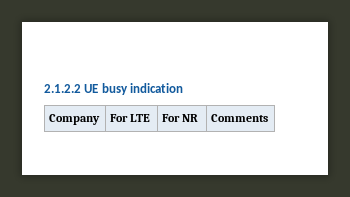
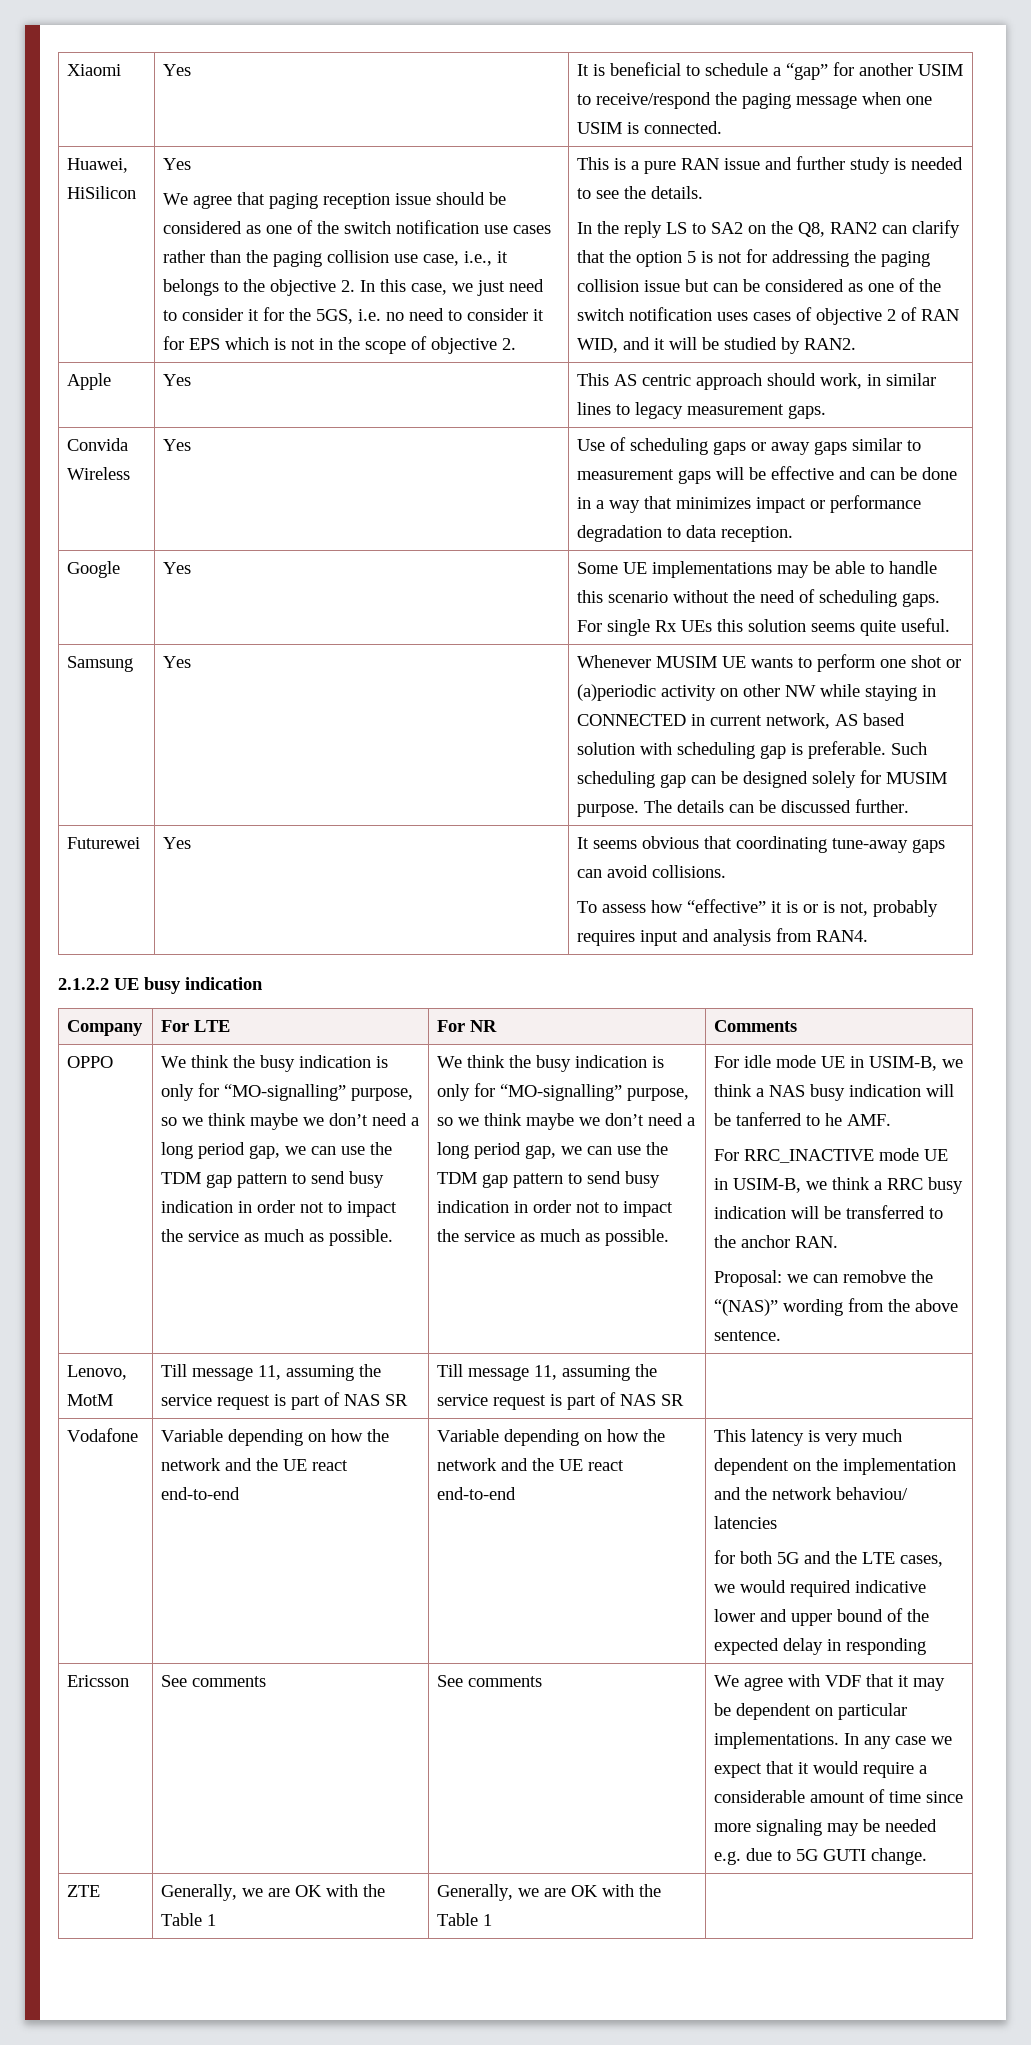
(44, 88) none -> [66,64,121,76] [162,64,191,76] [576,62,963,80] [576,92,932,109] [576,121,722,134] [66,158,128,173] [66,186,136,199] [162,158,191,170] [162,192,506,209] [162,220,551,234] [162,250,508,267] [162,279,544,296] [162,307,544,324] [162,336,516,354] [576,156,963,174] [576,186,703,199] [576,220,960,238] [576,249,930,267] [576,278,941,292] [576,307,959,325] [576,337,856,354] [66,373,111,390] [162,374,191,386] [576,373,936,390] [576,402,826,419] [66,438,128,451] [66,467,130,480] [162,439,191,451] [576,437,921,455] [576,466,957,484] [576,495,921,513] [576,525,793,542] [66,561,120,578] [162,562,191,574] [576,561,937,578] [576,589,940,607] [576,618,950,636] [66,656,133,672] [162,656,191,668] [576,654,961,672] [576,684,936,701] [576,713,905,729] [576,741,927,759] [576,770,947,788] [576,799,909,817] [66,837,140,849] [162,837,191,849] [576,836,945,853] [576,865,726,878] [576,899,938,917] [576,928,868,946] Xiaomi | Yes | It is beneficial to schedule a “gap” for another USIM to receive/respond the paging message when one USIM is connected. // Huawei, HiSilicon | Yes // We agree that paging reception issue should be considered as one of the switch notification use cases rather than the paging collision use case, i.e., it belongs to the objective 2. In this case, we just need to consider it for the 5GS, i.e. no need to consider it for EPS which is not in the scope of objective 2. | This is a pure RAN issue and further study is needed to see the details. // In the reply LS to SA2 on the Q8, RAN2 can clarify that the option 5 is not for addressing the paging collision issue but can be considered as one of the switch notification uses cases of objective 2 of RAN WID, and it will be studied by RAN2. // Apple | Yes | This AS centric approach should work, in similar lines to legacy measurement gaps. // Convida Wireless | Yes | Use of scheduling gaps or away gaps similar to measurement gaps will be effective and can be done in a way that minimizes impact or performance degradation to data reception. // Google | Yes | Some UE implementations may be able to handle this scenario without the need of scheduling gaps. For single Rx UEs this solution seems quite useful. // Samsung | Yes | Whenever MUSIM UE wants to perform one shot or (a)periodic activity on other NW while staying in CONNECTED in current network, AS based solution with scheduling gap is preferable. Such scheduling gap can be designed solely for MUSIM purpose. The details can be discussed further. // Futurewei | Yes | It seems obvious that coordinating tune-away gaps can avoid collisions. // To assess how “effective” it is or is not, probably requires input and analysis from RAN4. //
(269, 118) none -> [66,1056,113,1068] [160,1055,388,1072] [160,1083,413,1101] [160,1113,419,1130] [160,1142,392,1159] [160,1171,384,1188] [160,1200,397,1217] [160,1229,393,1246] [436,1055,664,1072] [436,1083,689,1101] [436,1113,695,1130] [436,1142,668,1159] [436,1171,660,1188] [436,1200,673,1217] [436,1229,669,1246] [713,1055,963,1071] [713,1084,954,1101] [713,1112,891,1126] [713,1148,948,1163] [713,1177,963,1194] [713,1205,943,1219] [713,1235,838,1248] [713,1270,933,1287] [713,1298,958,1316] [713,1330,781,1341] [66,1365,127,1380] [66,1394,113,1406] [160,1364,381,1381] [160,1392,408,1410] [436,1364,657,1381] [436,1392,684,1410] [66,1428,138,1442] [160,1429,389,1446] [160,1458,348,1471] [160,1487,240,1500] [436,1429,665,1446] [436,1458,624,1471] [436,1487,516,1500] [713,1429,902,1446] [713,1458,956,1475] [713,1487,908,1500] [713,1516,777,1529] [713,1550,943,1567] [713,1580,926,1597] [713,1608,929,1626] [713,1638,926,1655] [66,1675,129,1687] [160,1675,266,1687] [436,1675,542,1687] [713,1674,945,1691] [713,1703,907,1720] [713,1732,952,1749] [713,1761,927,1778] [713,1789,963,1803] [713,1819,937,1836] [713,1848,927,1865] [66,1885,100,1897] [160,1884,385,1901] [160,1913,216,1926] [436,1884,661,1901] [436,1913,492,1926] // OPPO | We think the busy indication is only for “MO-signalling” purpose, so we think maybe we don’t need a long period gap, we can use the TDM gap pattern to send busy indication in order not to impact the service as much as possible. | We think the busy indication is only for “MO-signalling” purpose, so we think maybe we don’t need a long period gap, we can use the TDM gap pattern to send busy indication in order not to impact the service as much as possible. | For idle mode UE in USIM-B, we think a NAS busy indication will be tanferred to he AMF. // For RRC_INACTIVE mode UE in USIM-B, we think a RRC busy indication will be transferred to the anchor RAN. // Proposal: we can remobve the “(NAS)” wording from the above sentence. // Lenovo, MotM | Till message 11, assuming the service request is part of NAS SR | Till message 11, assuming the service request is part of NAS SR | // Vodafone | Variable depending on how the network and the UE react end-to-end | Variable depending on how the network and the UE react end-to-end | This latency is very much dependent on the implementation and the network behaviou/ latencies // for both 5G and the LTE cases, we would required indicative lower and upper bound of the expected delay in responding // Ericsson | See comments | See comments | We agree with VDF that it may be dependent on particular implementations. In any case we expect that it would require a considerable amount of time since more signaling may be needed e.g. due to 5G GUTI change. // ZTE | Generally, we are OK with the Table 1 | Generally, we are OK with the Table 1 |

